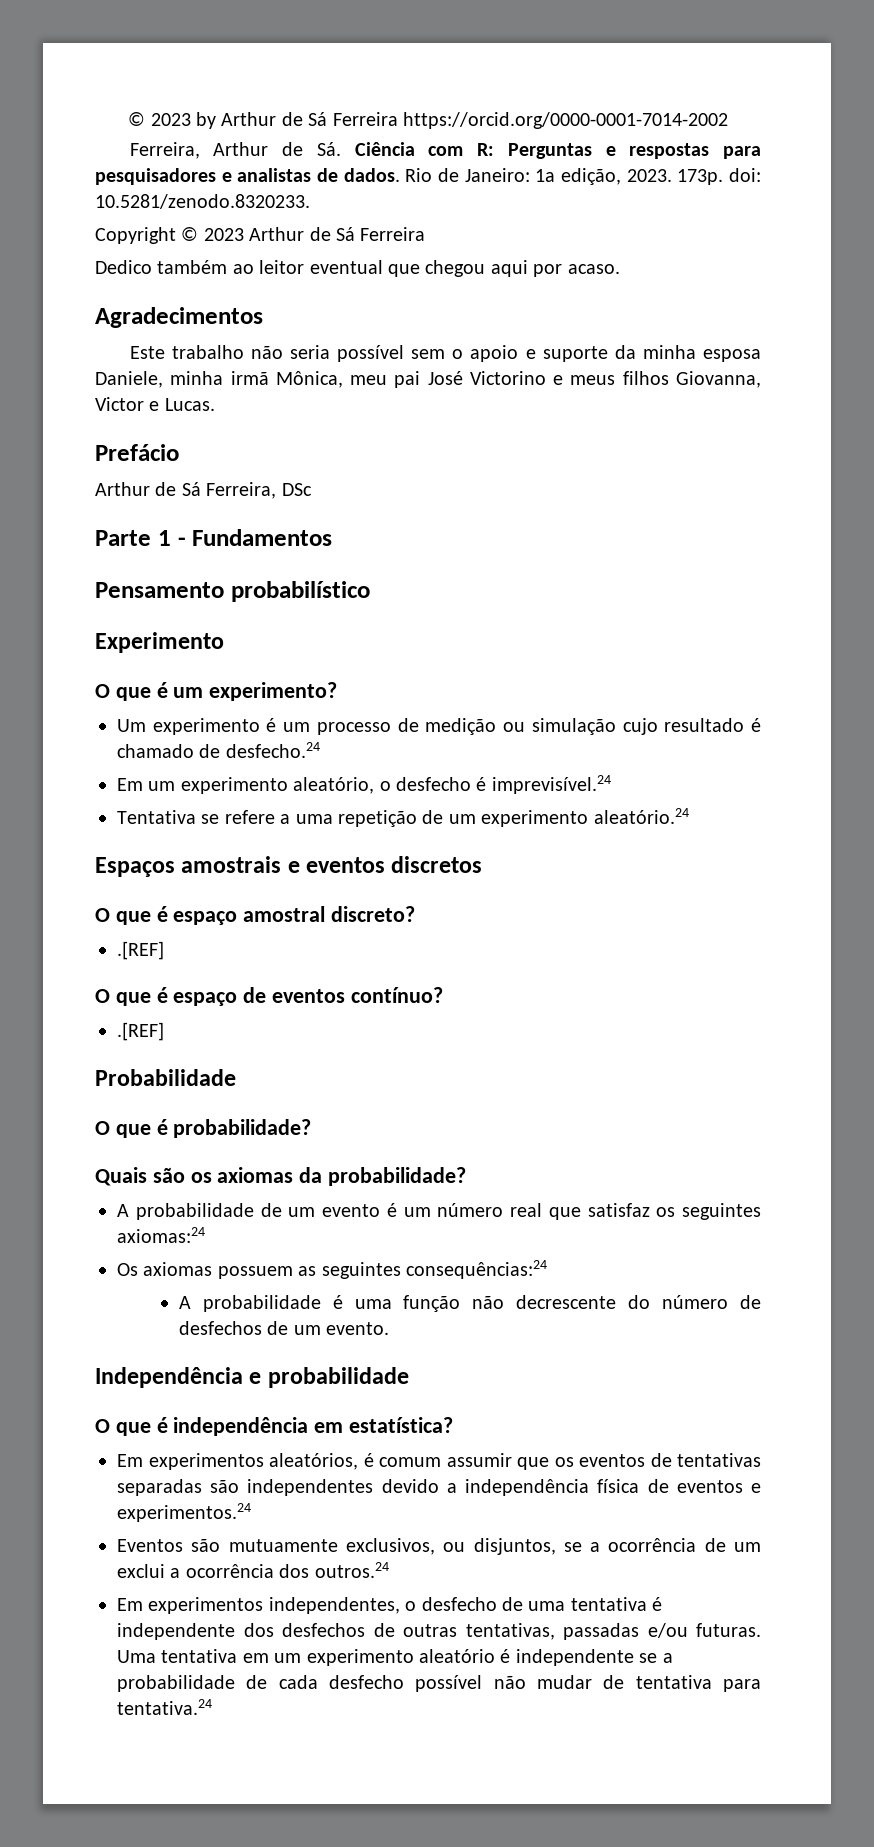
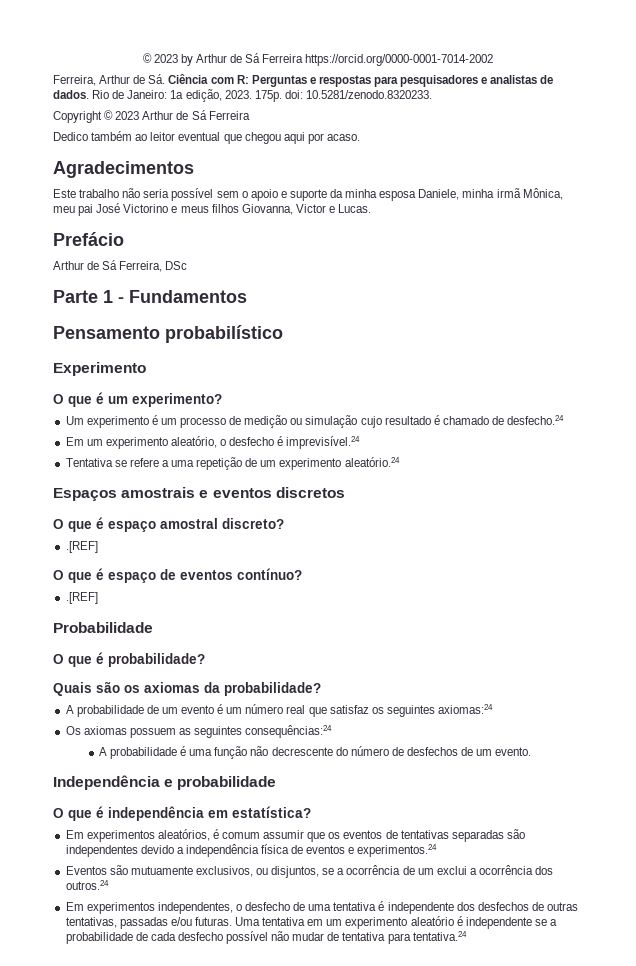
[677,169,724,185] 173p. -> [254,90,282,102] 175p.

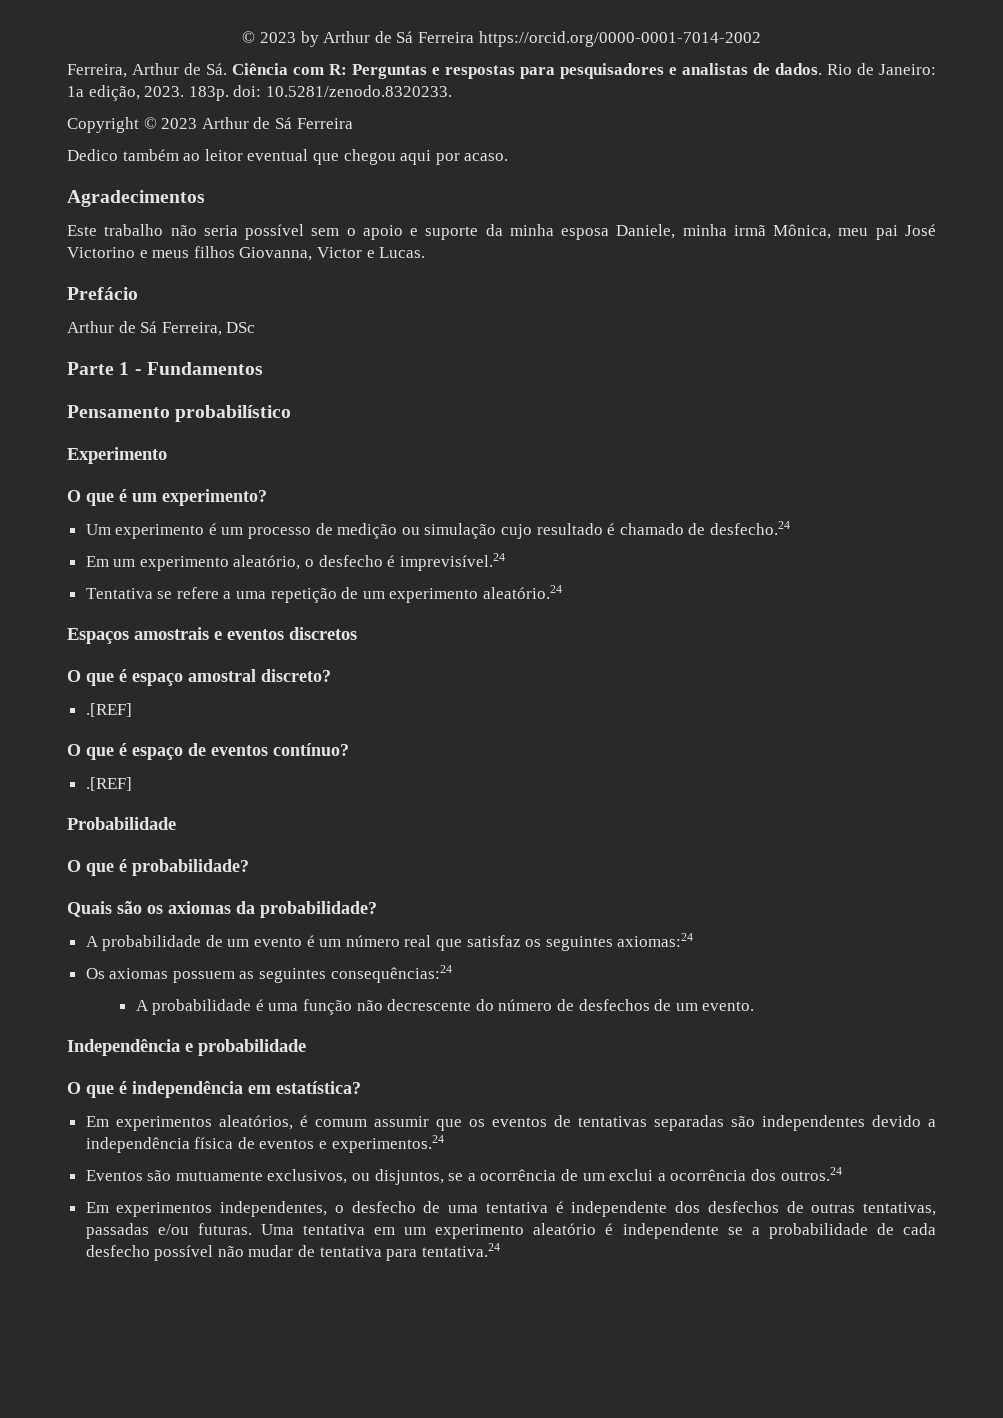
[254,90,282,102] 175p. -> [188,86,229,101] 183p.

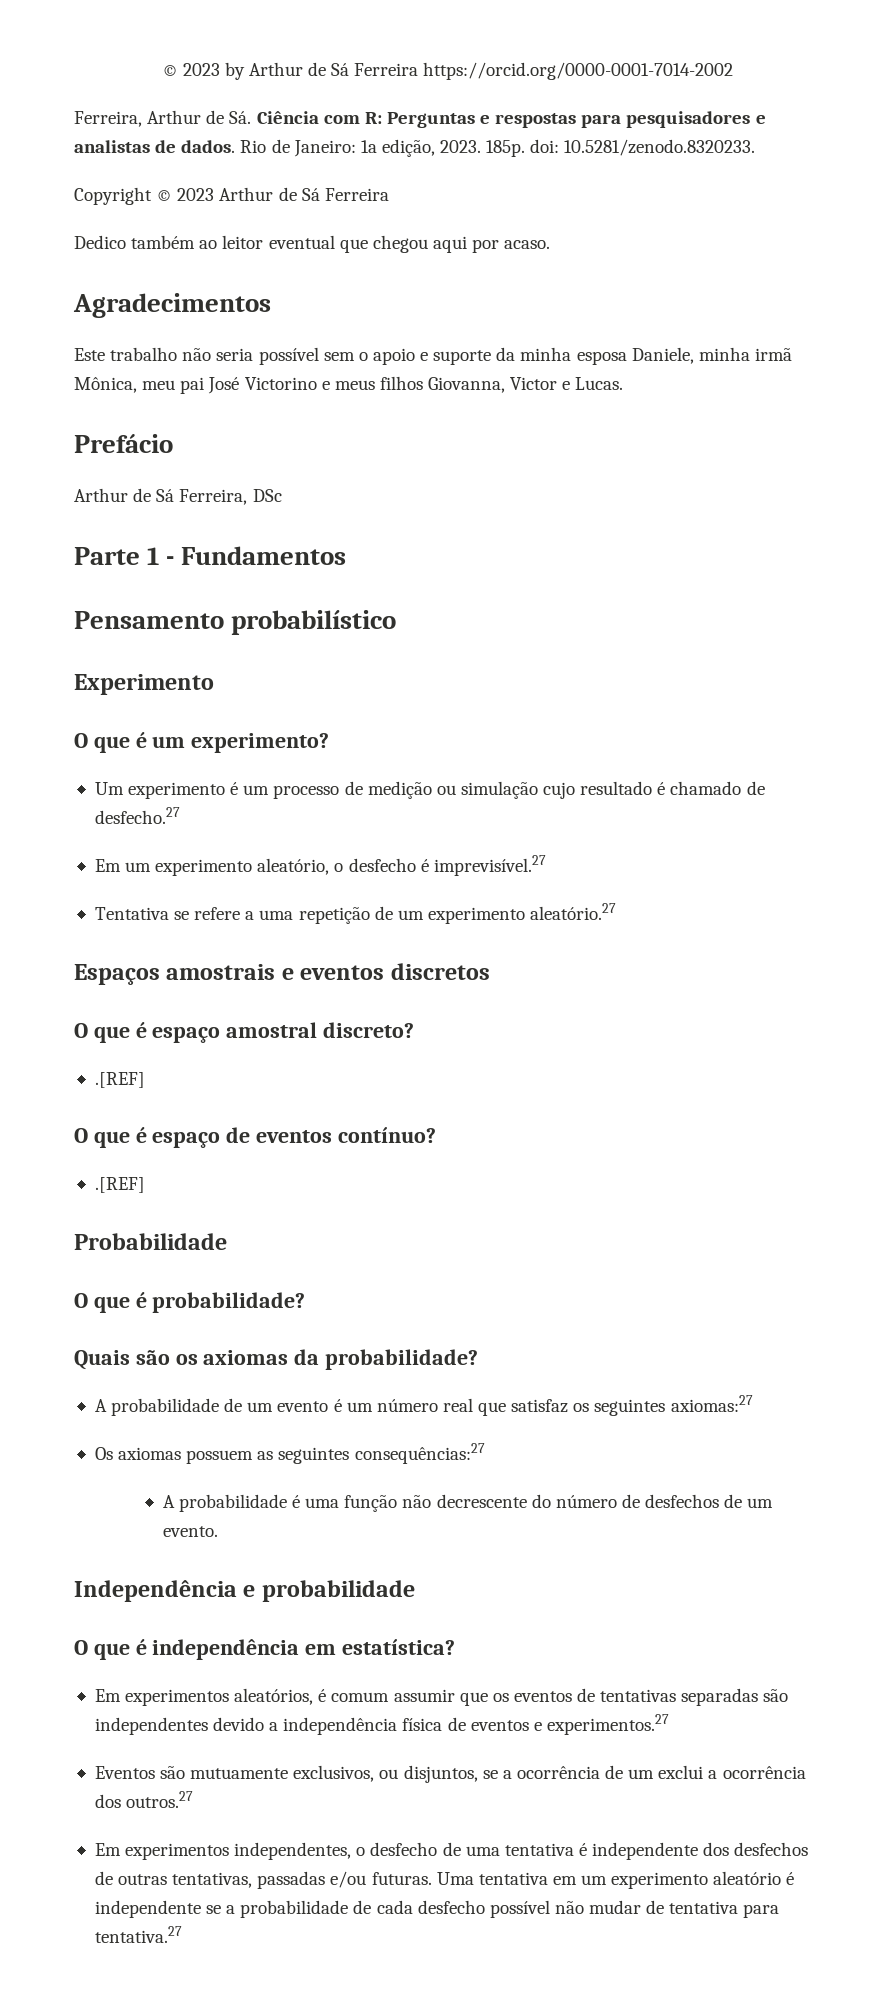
[188,86,229,101] 183p. -> [486,140,526,157] 185p.
[709,521,790,535] desfecho.24 -> [94,807,180,824] desfecho.27
[399,553,505,571] imprevisível.24 -> [433,855,546,876] imprevisível.27
[483,585,563,599] aleatório.24 -> [530,903,617,920] aleatório.27
[617,933,694,947] axiomas:24 -> [670,1395,753,1412] axiomas:27
[330,965,452,983] consequências:24 -> [354,1443,485,1464] consequências:27
[331,1135,444,1153] experimentos.24 -> [546,1714,669,1735] experimentos.27
[780,1167,842,1181] outros.24 -> [126,1791,194,1808] outros.27
[421,1243,500,1257] tentativa.24 -> [94,1926,182,1943] tentativa.27

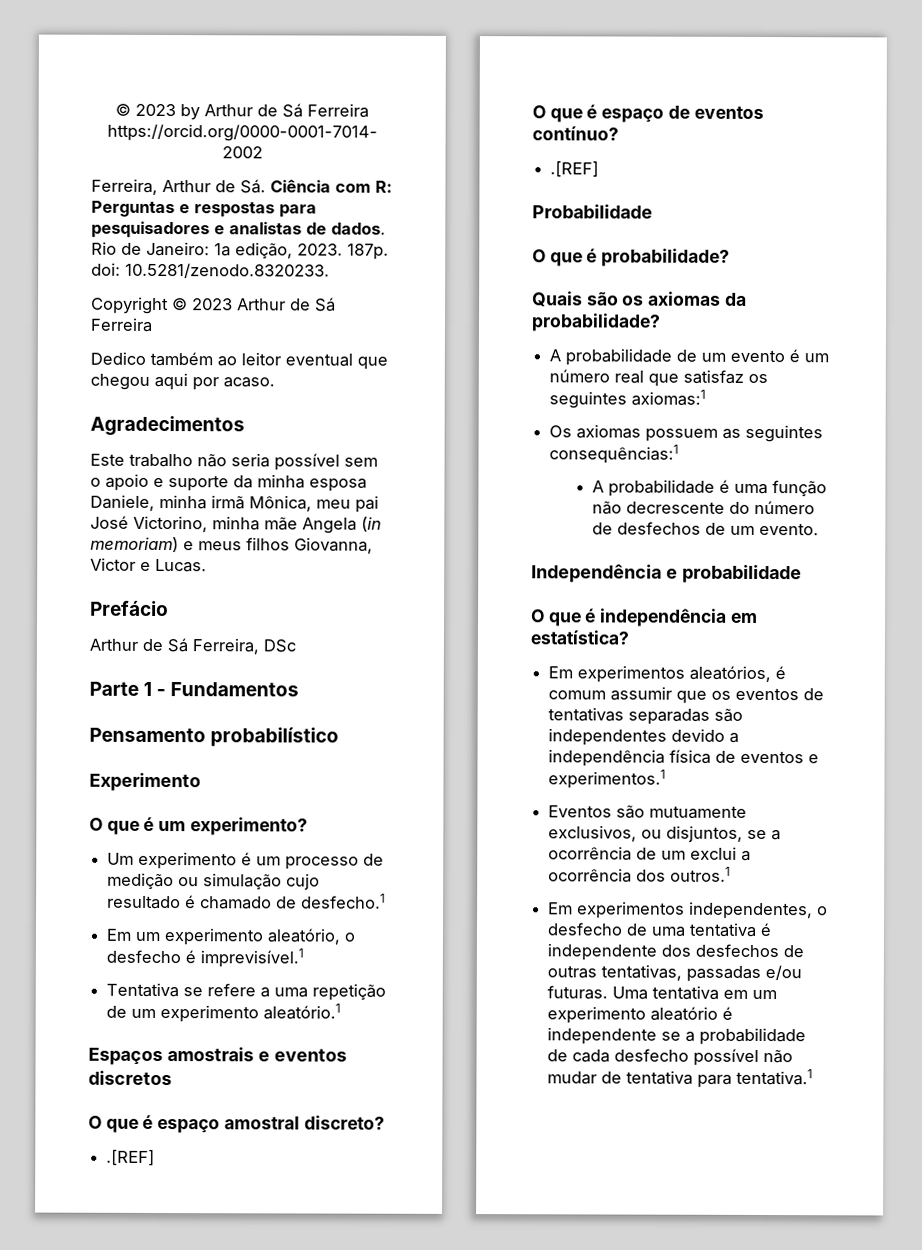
[486,140,526,157] 185p. -> [347,243,389,260] 187p.
[244,377,317,390] Victorino -> [133,515,382,534] [90,536,179,553] Victorino, minha mãe Angela (in memoriam)
[94,807,180,824] desfecho.27 -> [301,893,387,909] desfecho.1
[433,855,546,876] imprevisível.27 -> [200,948,305,968] imprevisível.1
[530,903,617,920] aleatório.27 -> [263,1003,342,1020] aleatório.1
[670,1395,753,1412] axiomas:27 -> [631,389,707,406] axiomas:1
[354,1443,485,1464] consequências:27 -> [549,444,680,464] consequências:1
[546,1714,669,1735] experimentos.27 -> [548,769,667,789] experimentos.1
[126,1791,194,1808] outros.27 -> [670,866,732,882] outros.1
[94,1926,182,1943] tentativa.27 -> [736,1068,814,1086] tentativa.1

